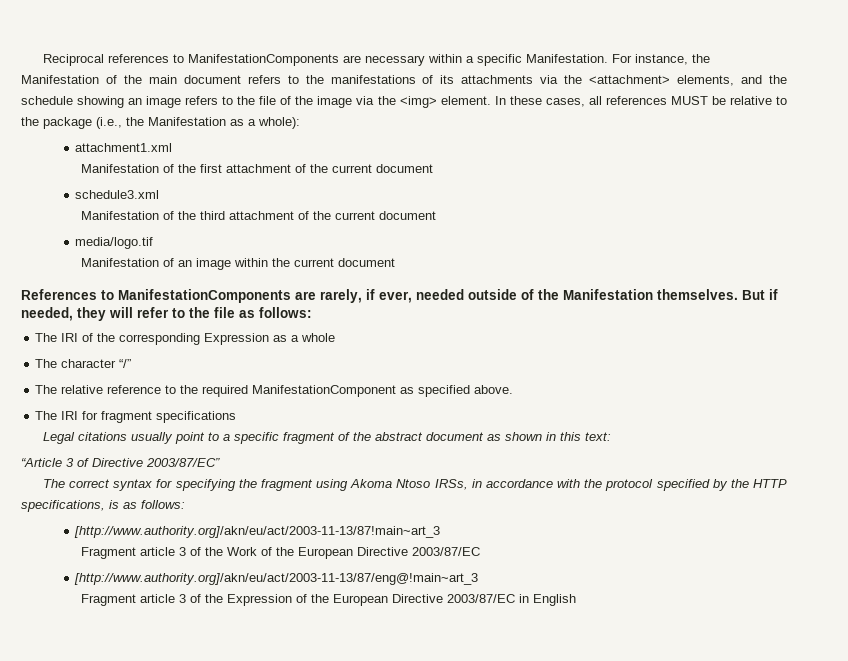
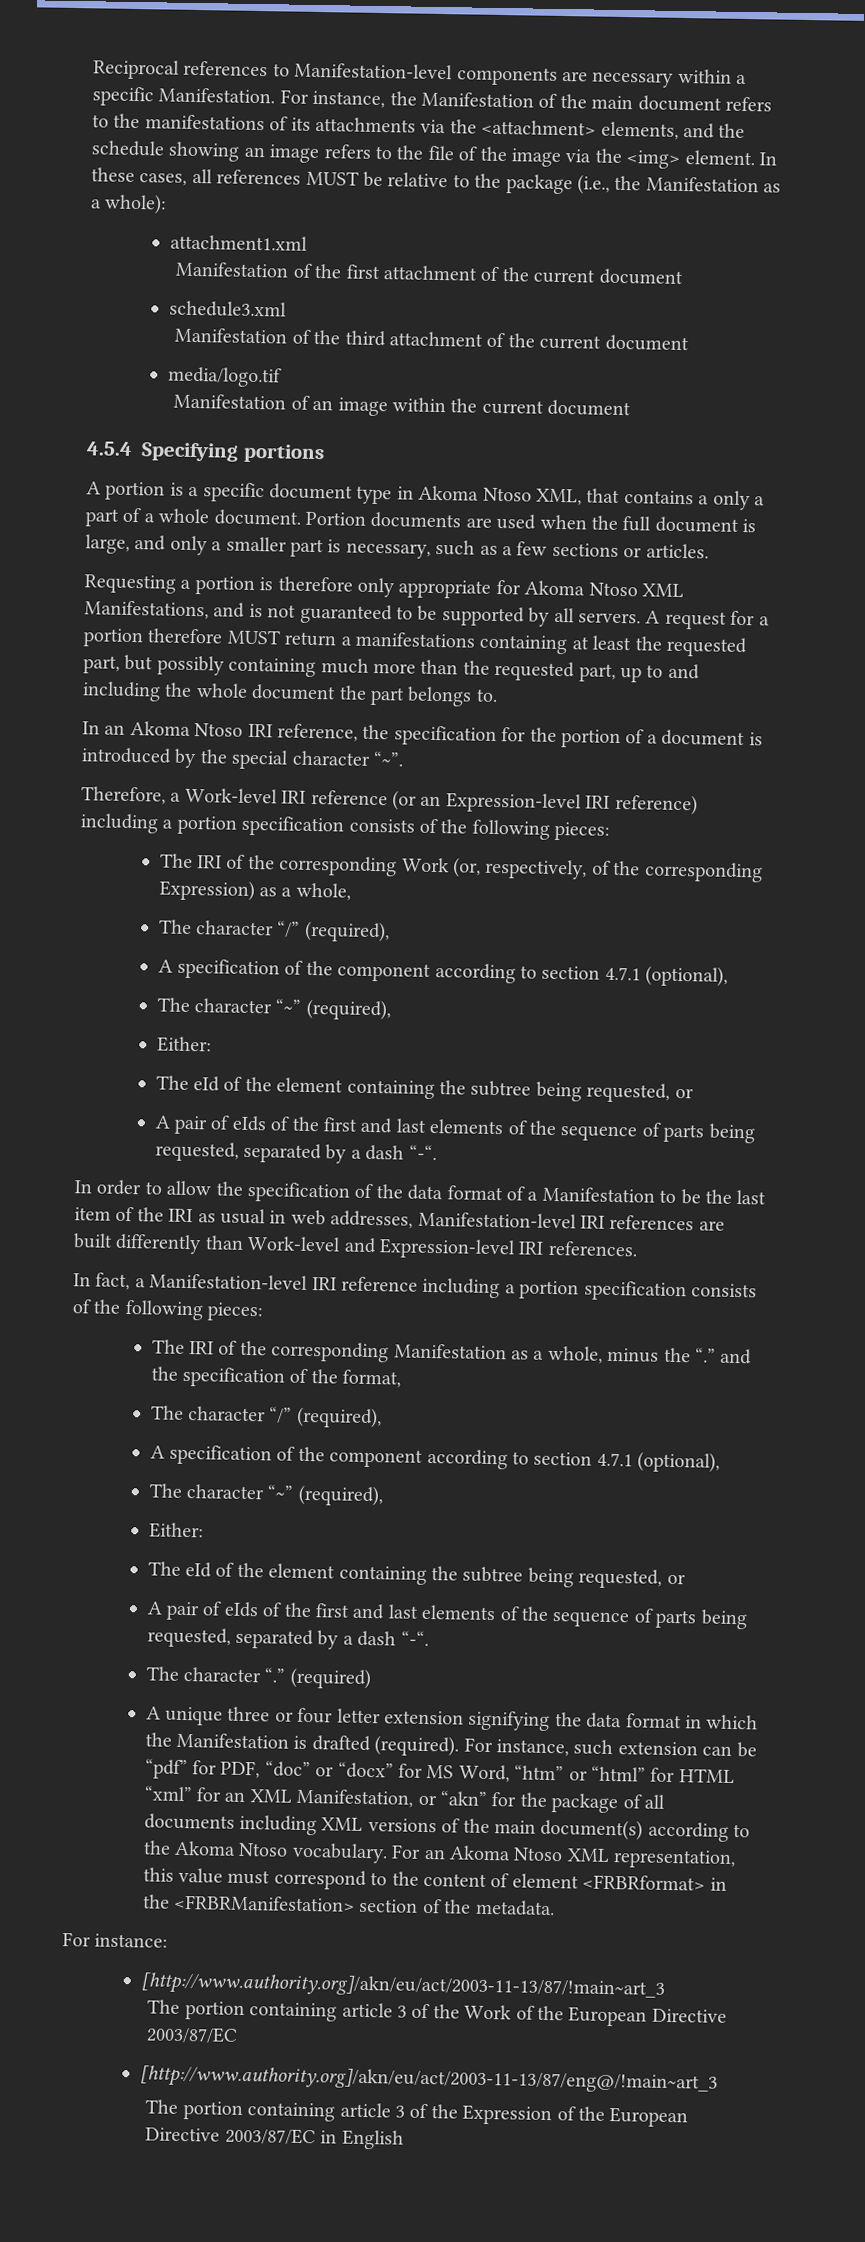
[187,54,339,66] ManifestationComponents -> [294,62,558,86] Manifestation-level components
[21,289,778,303] [21,307,312,321] [35,333,336,345] [35,359,132,368] [35,385,514,397] [35,411,237,423] [42,432,611,444] [21,458,220,467] [42,479,787,491] [21,500,185,512] [74,526,441,538] [80,547,136,559] References to ManifestationComponents are rarely, if ever, needed outside of the Manifestation themselves. But if needed, they will refer to the file as follows: // The IRI of the corresponding Expression as a whole // The character “/” // The relative reference to the required ManifestationComponent as specified above. // The IRI for fragment specifications // Legal citations usually point to a specific fragment of the abstract document as shown in this text: // “Article 3 of Directive 2003/87/EC” // The correct syntax for specifying the fragment using Akoma Ntoso IRSs, in accordance with the protocol specified by the HTTP specifications, is as follows: // [http://www.authority.org]/akn/eu/act/2003-11-13/87!main~art_3 // Fragment -> [86,441,325,464] [86,481,765,511] [85,507,757,533] [85,534,709,559] [84,574,684,599] [84,600,770,630] [83,628,747,658] [83,654,700,683] [82,681,498,707] [82,720,763,749] [81,747,404,770] [81,786,698,816] [80,813,611,841] [159,853,763,883] [158,879,351,902] [158,919,390,943] [157,958,729,987] [156,997,391,1021] [156,1036,212,1053] [155,1075,694,1103] [154,1115,755,1144] [154,1141,437,1164] [74,1179,767,1205] [74,1206,725,1231] [73,1233,638,1260] [73,1272,757,1302] [72,1299,264,1322] [151,1339,753,1365] [150,1366,402,1388] [150,1405,382,1429] [149,1444,721,1473] [148,1483,384,1507] [148,1522,204,1539] [147,1561,686,1589] [146,1601,748,1630] [146,1627,429,1650] [145,1666,372,1690] [145,1706,759,1732] [144,1732,757,1758] [144,1758,735,1784] [143,1785,666,1814] [143,1813,751,1842] [142,1840,737,1870] [142,1867,727,1891] [142,1894,555,1917] [62,1932,169,1948] [140,1972,665,2001] [147,1999,338,2022] 4.5.4 Specifying portions // A portion is a specific document type in Akoma Ntoso XML, that contains a only a part of a whole document. Portion documents are used when the full document is large, and only a smaller part is necessary, such as a few sections or articles. // Requesting a portion is therefore only appropriate for Akoma Ntoso XML Manifestations, and is not guaranteed to be supported by all servers. A request for a portion therefore MUST return a manifestations containing at least the requested part, but possibly containing much more than the requested part, up to and including the whole document the part belongs to. // In an Akoma Ntoso IRI reference, the specification for the portion of a document is introduced by the special character “~”. // Therefore, a Work-level IRI reference (or an Expression-level IRI reference) including a portion specification consists of the following pieces: // The IRI of the corresponding Work (or, respectively, of the corresponding Expression) as a whole, // The character “/” (required), // A specification of the component according to section 4.7.1 (optional), // The character “~” (required), // Either: // The eId of the element containing the subtree being requested, or // A pair of eIds of the first and last elements of the sequence of parts being requested, separated by a dash “-“. // In order to allow the specification of the data format of a Manifestation to be the last item of the IRI as usual in web addresses, Manifestation-level IRI references are built differently than Work-level and Expression-level IRI references. // In fact, a Manifestation-level IRI reference including a portion specification consists of the following pieces: // The IRI of the corresponding Manifestation as a whole, minus the “.” and the specification of the format, // The character “/” (required), // A specification of the component according to section 4.7.1 (optional), // The character “~” (required), // Either: // The eId of the element containing the subtree being requested, or // A pair of eIds of the first and last elements of the sequence of parts being requested, separated by a dash “-“. // The character “.” (required) // A unique three or four letter extension signifying the data format in which the Manifestation is drafted (required). For instance, such extension can be “pdf” for PDF, “doc” or “docx” for MS Word, “htm” or “html” for HTML “xml” for an XML Manifestation, or “akn” for the package of all documents including XML versions of the main document(s) according to the Akoma Ntoso vocabulary. For an Akoma Ntoso XML representation, this value must correspond to the content of element <FRBRformat> in the <FRBRManifestation> section of the metadata. // For instance: // [http://www.authority.org]/akn/eu/act/2003-11-13/87/!main~art_3 // The portion containing
[74,573,479,585] [80,594,136,606] [http://www.authority.org]/akn/eu/act/2003-11-13/87/eng@!main~art_3 // Fragment -> [139,2065,718,2095] [145,2099,336,2122] [http://www.authority.org]/akn/eu/act/2003-11-13/87/eng@/!main~art_3 // The portion containing

